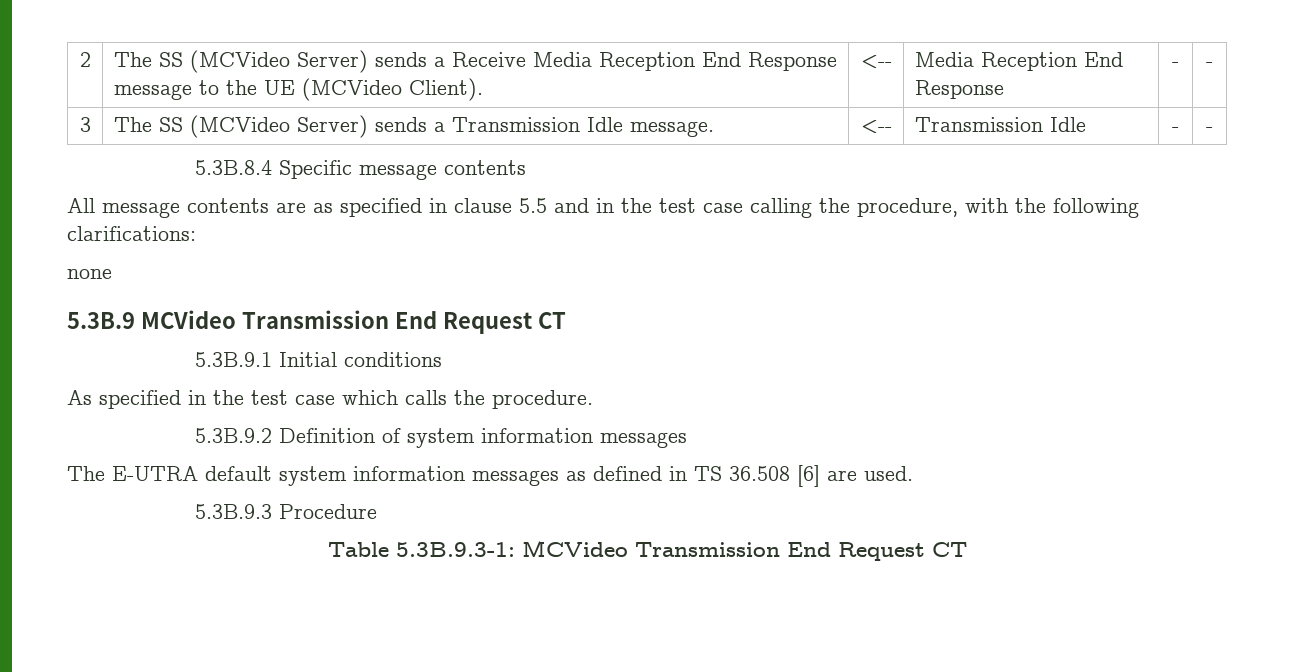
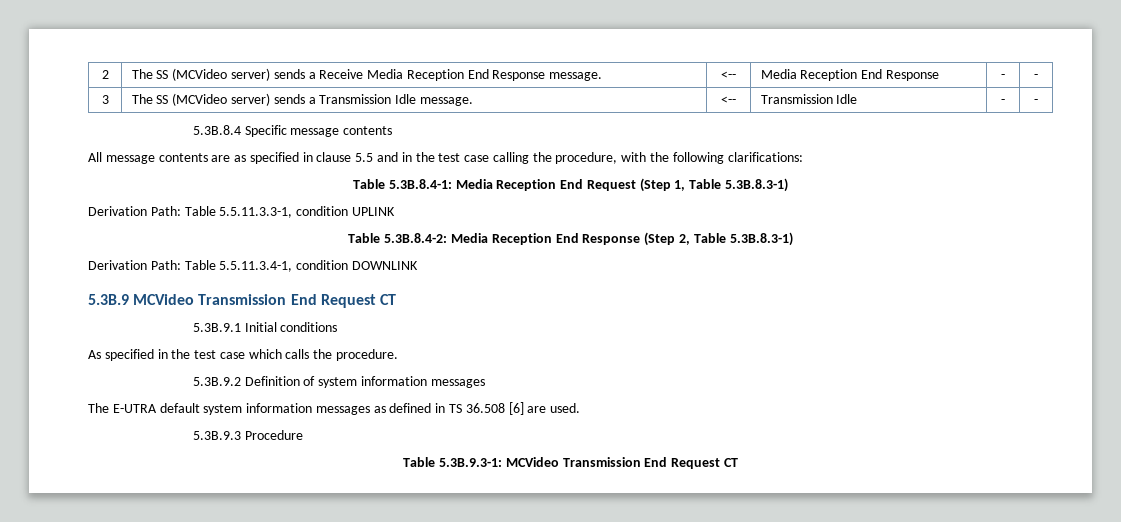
[296,50,368,73] Server) -> [231,68,271,81] server)
[113,78,483,101] message to the UE (MCVideo Client). -> [549,72,603,81] message.
[296,115,368,138] Server) -> [231,93,271,106] server)
[67,269,112,279] // none -> [352,178,789,192] [88,206,395,218] [348,232,793,246] [88,260,418,272] // Table 5.3B.8.4-1: Media Reception End Request (Step 1, Table 5.3B.8.3-1) // Derivation Path: Table 5.5.11.3.3-1, condition UPLINK // Table 5.3B.8.4-2: Media Reception End Response (Step 2, Table 5.3B.8.3-1) // Derivation Path: Table 5.5.11.3.4-1, condition DOWNLINK

